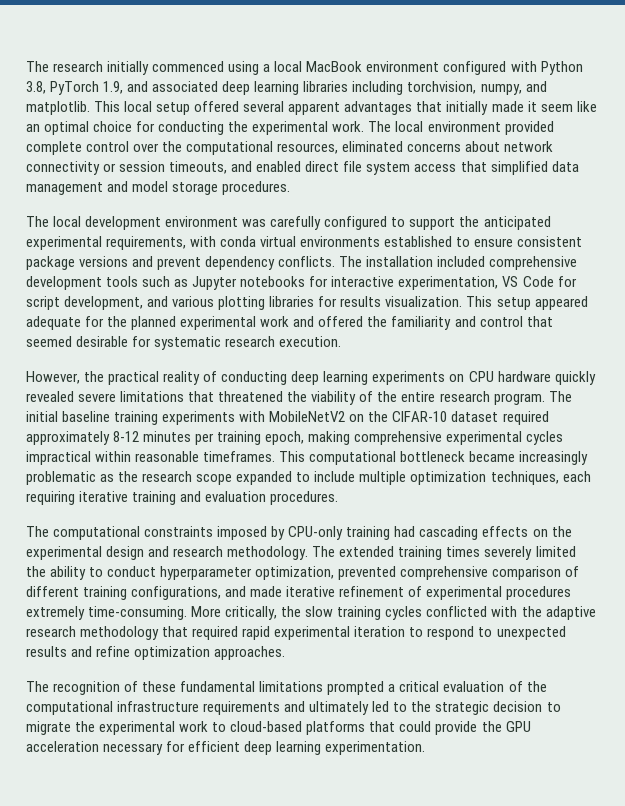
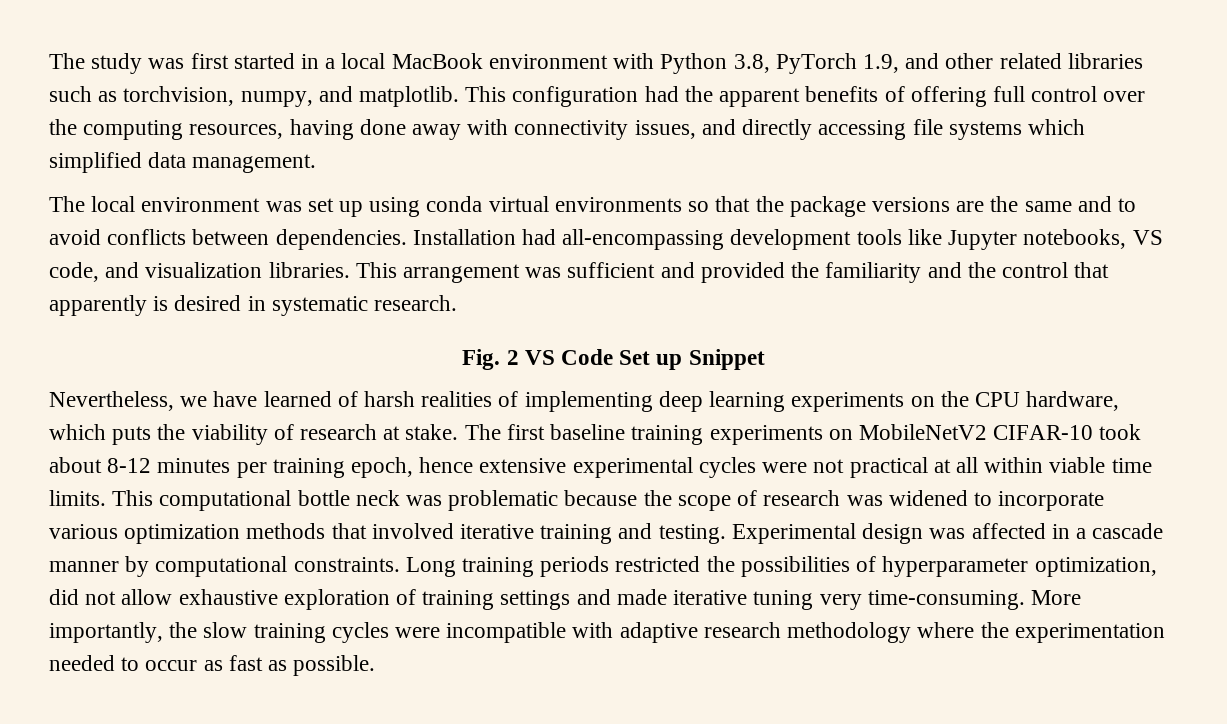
[26,61,260,75] The research initially commenced using -> [49,53,320,74] The study was first started in
[443,61,507,75] configured -> (608, 61) none
[152,81,404,95] associated deep learning libraries including -> [945,53,1143,69] [49,86,118,102] other related libraries such as
[124,101,597,115] [26,121,554,135] [26,141,554,155] [26,161,579,175] [26,181,291,195] [26,216,551,230] [26,236,583,250] [26,256,578,270] [26,276,577,290] [26,296,588,310] [26,316,364,330] local setup offered several apparent advantages that initially made it seem like an optimal choice for conducting the experimental work. The local environment provided complete control over the computational resources, eliminated concerns about network connectivity or session timeouts, and enabled direct file system access that simplified data management and model storage procedures. // The local development environment was carefully configured to support the anticipated experimental requirements, with conda virtual environments established to ensure consistent package versions and prevent dependency conflicts. The installation included comprehensive development tools such as Jupyter notebooks for interactive experimentation, VS Code for script development, and various plotting libraries for results visualization. This setup appeared adequate for the planned experimental work and offered -> [512,86,1146,107] [49,119,1085,140] [49,152,317,173] [49,196,1136,217] [49,229,1163,250] [49,262,785,283] configuration had the apparent benefits of offering full control over the computing resources, having done away with connectivity issues, and directly accessing file systems which simplified data management. // The local environment was set up using conda virtual environments so that the package versions are the same and to avoid conflicts between dependencies. Installation had all-encompassing development tools like Jupyter notebooks, VS code, and visualization libraries. This arrangement was sufficient and provided
(476, 321) none -> [967,262,996,278] the
[26,336,342,350] [26,371,596,385] [26,391,572,405] [26,411,549,425] [26,431,110,445] seemed desirable for systematic research execution. // However, the practical reality of conducting deep learning experiments on CPU hardware quickly revealed severe limitations that threatened the viability of the entire research program. The initial baseline training experiments with MobileNetV2 on the CIFAR-10 dataset required approximately -> [49,295,458,316] [462,349,765,370] [49,391,1120,412] [49,424,1142,445] [49,457,102,473] apparently is desired in systematic research. // Fig. 2 VS Code Set up Snippet // Nevertheless, we have learned of harsh realities of implementing deep learning experiments on the CPU hardware, which puts the viability of research at stake. The first baseline training experiments on MobileNetV2 CIFAR-10 took about
[308,431,564,445] [26,451,589,465] [26,471,591,485] [26,491,339,505] [26,526,572,540] [26,546,576,560] [26,566,580,580] [26,586,572,600] [26,606,85,620] making comprehensive experimental cycles impractical within reasonable timeframes. This computational bottleneck became increasingly problematic as the research scope expanded to include multiple optimization techniques, each requiring iterative training and evaluation procedures. // The computational constraints imposed by CPU-only training had cascading effects on the experimental design and research methodology. The extended training times severely limited the ability to conduct hyperparameter optimization, prevented comprehensive comparison of different training configurations, and made iterative refinement of experimental procedures extremely -> [419,457,1152,478] [49,490,1105,511] [49,523,1164,544] [49,556,1157,577] [49,589,862,610] hence extensive experimental cycles were not practical at all within viable time limits. This computational bottle neck was problematic because the scope of research was widened to incorporate various optimization methods that involved iterative training and testing. Experimental design was affected in a cascade manner by computational constraints. Long training periods restricted the possibilities of hyperparameter optimization, did not allow exhaustive exploration of training settings and made iterative tuning very
[225,606,278,620] critically, -> [49,622,163,643] importantly,
[426,606,596,620] [26,626,566,640] [26,646,286,660] [26,681,547,695] [26,701,561,715] [26,721,531,735] [26,741,426,755] conflicted with the adaptive research methodology that required rapid experimental iteration to respond to unexpected results and refine optimization approaches. // The recognition of these fundamental limitations prompted a critical evaluation of the computational infrastructure requirements and ultimately led to the strategic decision to migrate the experimental work to cloud-based platforms that could provide the GPU acceleration necessary for efficient deep learning experimentation. -> [395,622,1165,643] [49,655,376,676] were incompatible with adaptive research methodology where the experimentation needed to occur as fast as possible.

